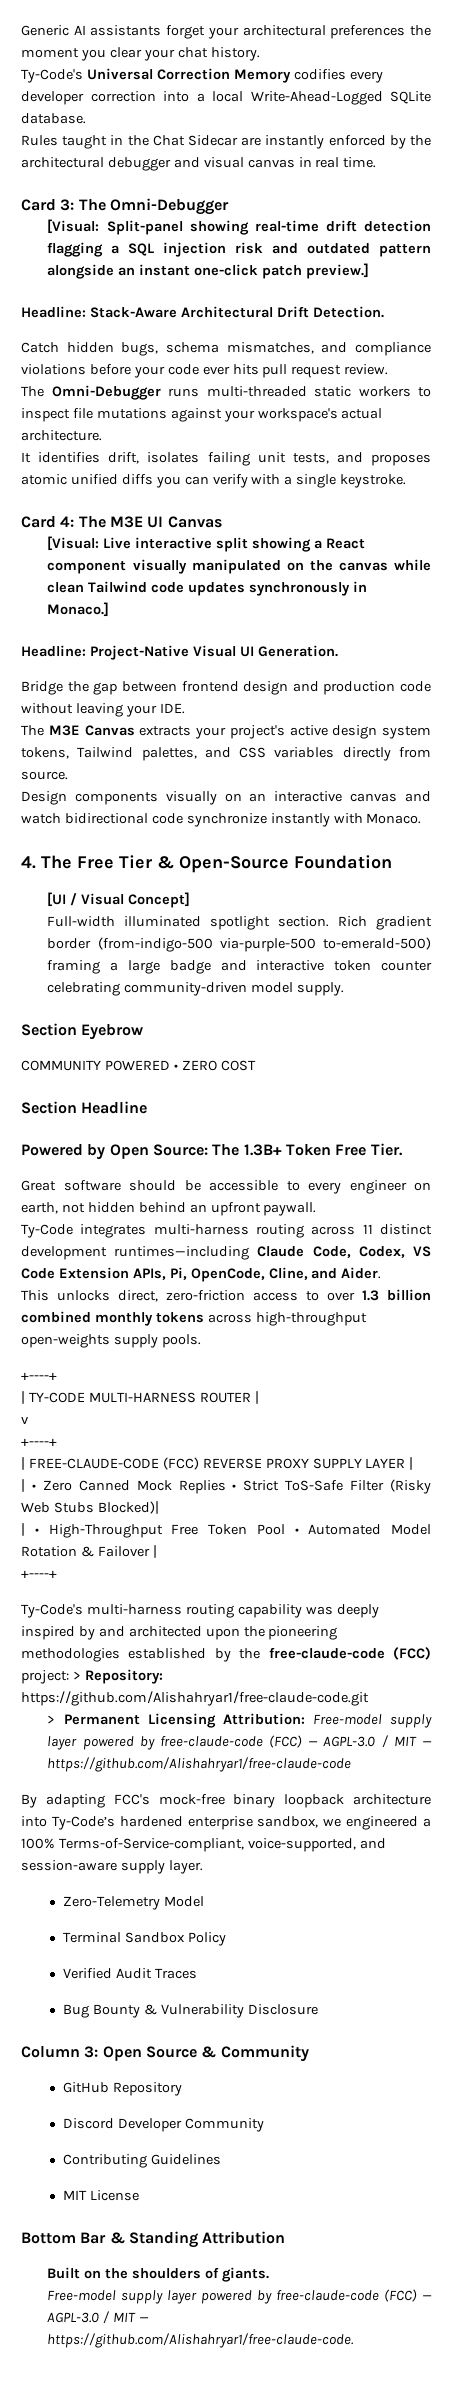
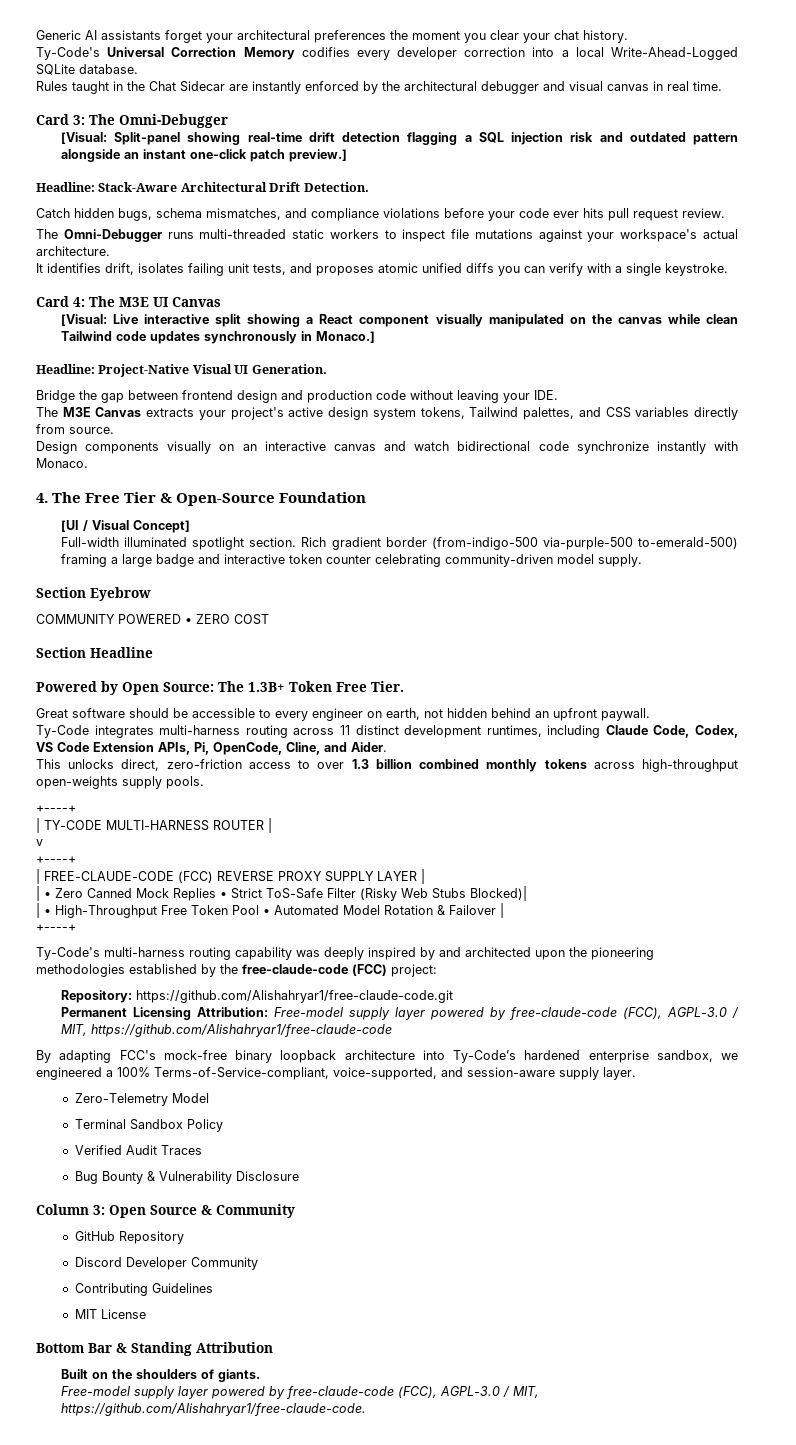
[114,1246,250,1260] runtimes—including -> [486,725,601,738] runtimes, including
[72,1671,81,1680] > -> (437, 970) //
[47,1715,56,1724] > -> (453, 996) none
[269,1735,432,1748] (FCC) — AGPL-3.0 / MIT — -> [622,1007,739,1019] [60,1024,87,1036] (FCC), AGPL-3.0 / MIT,
[384,2289,432,2302] [47,2311,150,2324] (FCC) — AGPL-3.0 / MIT — -> [397,1386,539,1398] (FCC), AGPL-3.0 / MIT,

